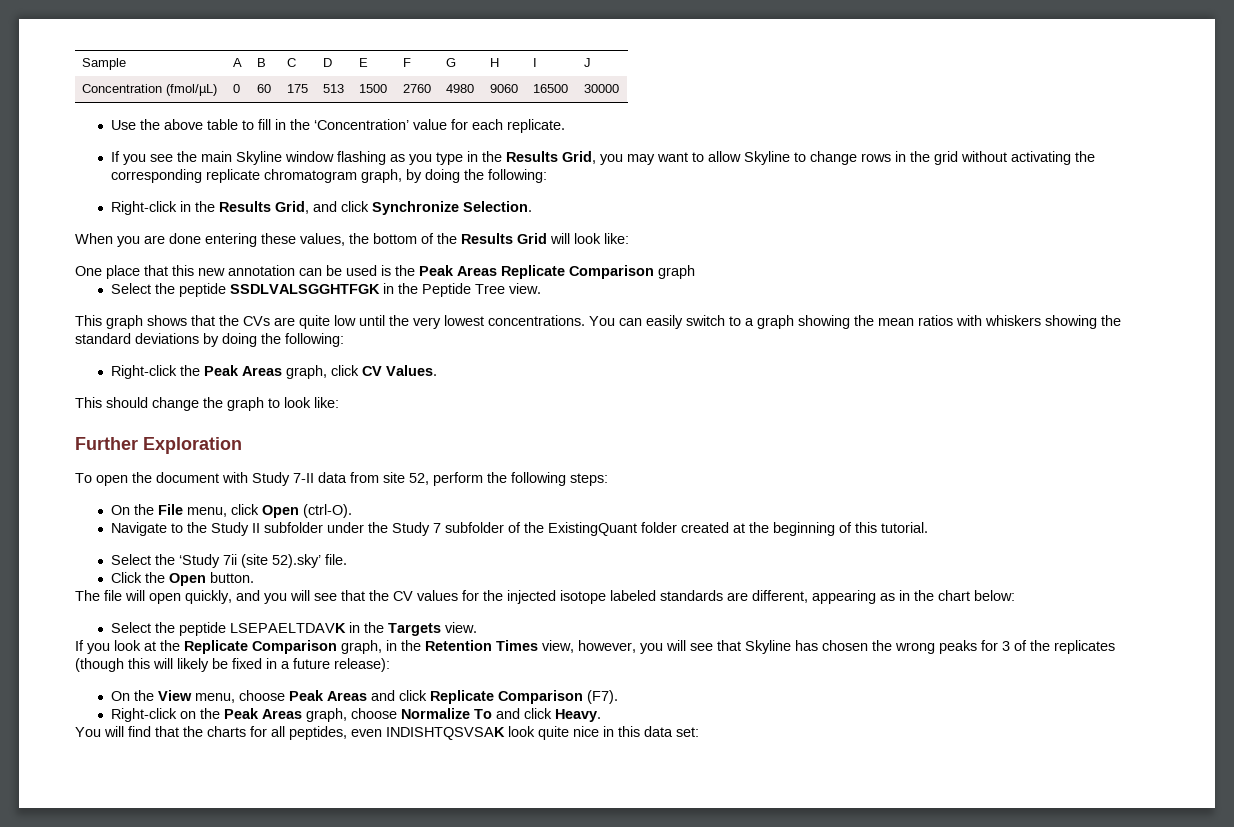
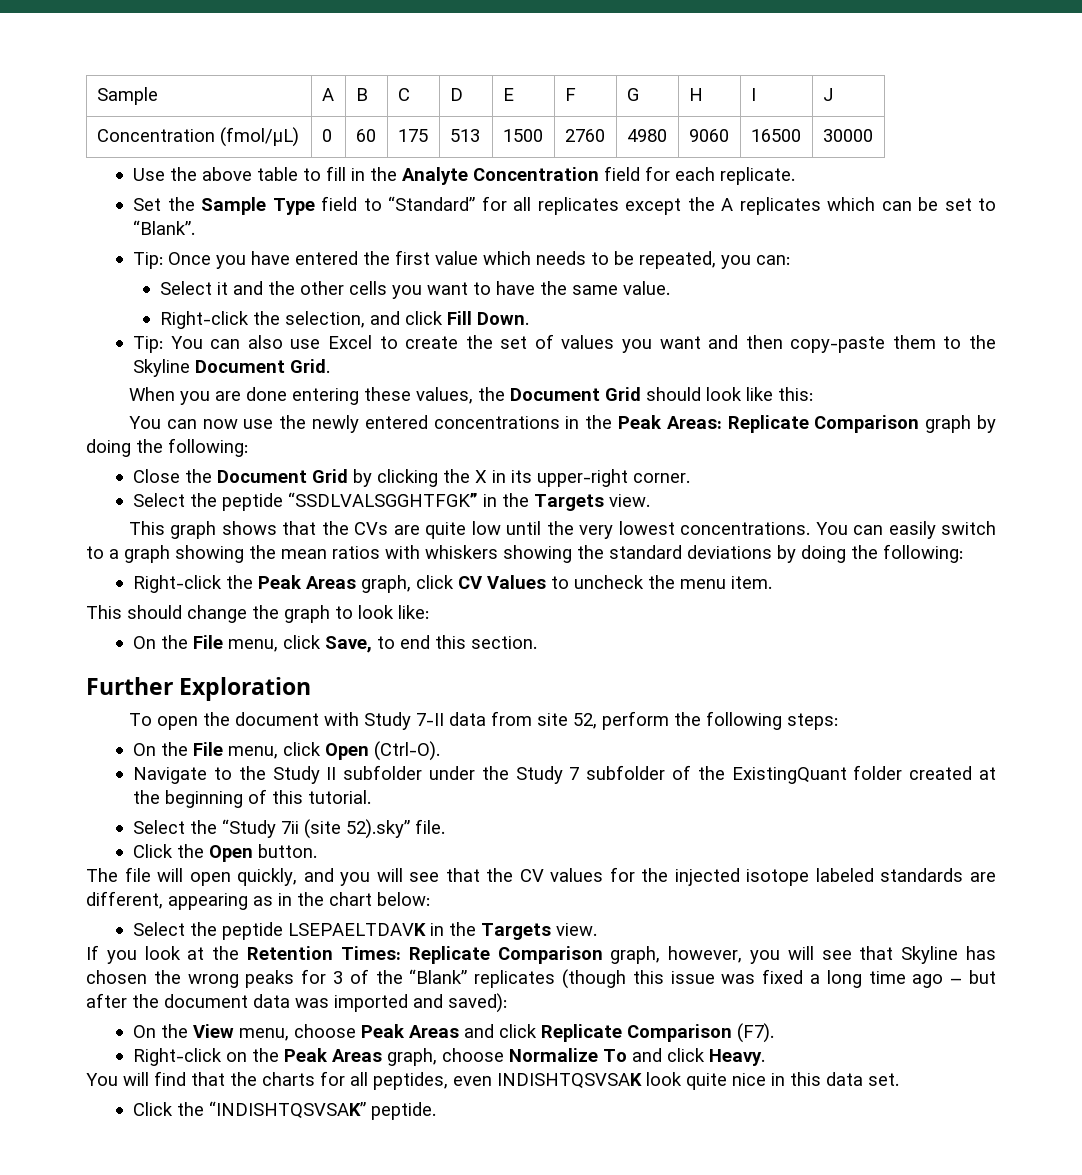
[313,119,447,130] ‘Concentration’ value -> [402,166,641,185] Analyte Concentration field
[110,151,1095,165] [110,169,547,183] [110,201,532,215] If you see the main Skyline window flashing as you type in the Results Grid, you may want to allow Skyline to change rows in the grid without activating the corresponding replicate chromatogram graph, by doing the following: // Right-click in the Results Grid, and click Synchronize Selection. -> [133,196,996,215] [133,220,196,235] [133,250,791,269] [159,281,670,299] [159,311,529,329] [133,334,997,353] [133,359,331,377] Set the Sample Type field to “Standard” for all replicates except the A replicates which can be set to “Blank”. // Tip: Once you have entered the first value which needs to be repeated, you can: // Select it and the other cells you want to have the same value. // Right-click the selection, and click Fill Down. // Tip: You can also use Excel to create the set of values you want and then copy-paste them to the Skyline Document Grid.
[373,233,629,244] [75,265,497,279] bottom of the Results Grid will look like: // One place that this new annotation can be used is the Peak Areas -> [509,387,813,401] [128,415,722,433] Document Grid should look like this: // You can now use the newly entered concentrations in the Peak Areas:
[110,283,505,297] // Select the peptide SSDLVALSGGHTFGK in the Peptide Tree -> [977,415,997,433] [86,438,248,457] [133,469,691,487] [133,492,605,511] by doing the following: // Close the Document Grid by clicking the X in its upper-right corner. // Select the peptide “SSDLVALSGGHTFGK” in the Targets
[385,365,437,376] Values. -> [487,575,773,589] Values to uncheck the menu item.
(339, 402) none -> [133,635,538,653] // On the File menu, click Save, to end this section.
[302,504,352,518] (ctrl-O). -> [374,741,441,761] (Ctrl-O).
[178,554,220,568] ‘Study -> [222,819,277,838] “Study
[271,554,321,568] 52).sky’ -> [346,819,411,839] 52).sky”
(180, 645) none -> [247,946,401,960] Retention Times:
[386,640,574,653] in the Retention Times view, -> (661, 955) none
(1050, 645) none -> [409,969,468,984] “Blank”
[153,658,390,672] will likely be fixed in a future release): -> [670,969,996,988] [86,993,507,1013] issue was fixed a long time ago – but after the document data was imported and saved):
[676,727,699,737] set: -> [868,1073,899,1086] [133,1101,437,1120] set. // Click the “INDISHTQSVSAK” peptide.

